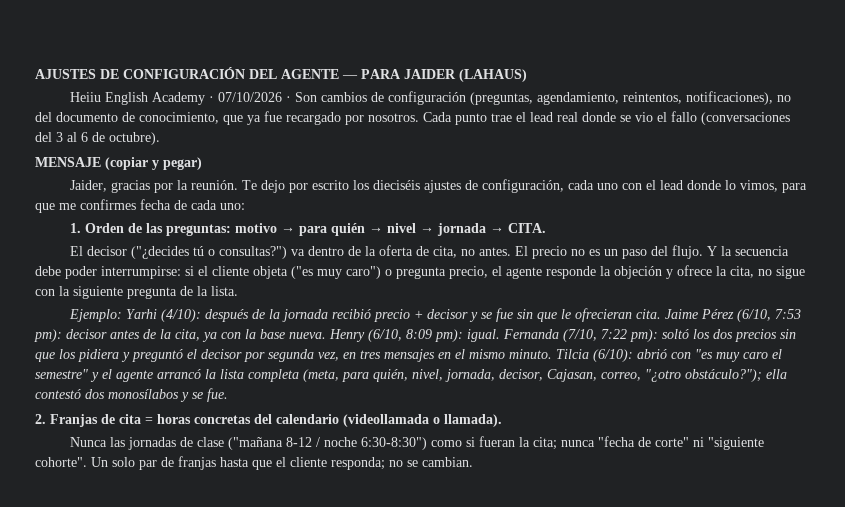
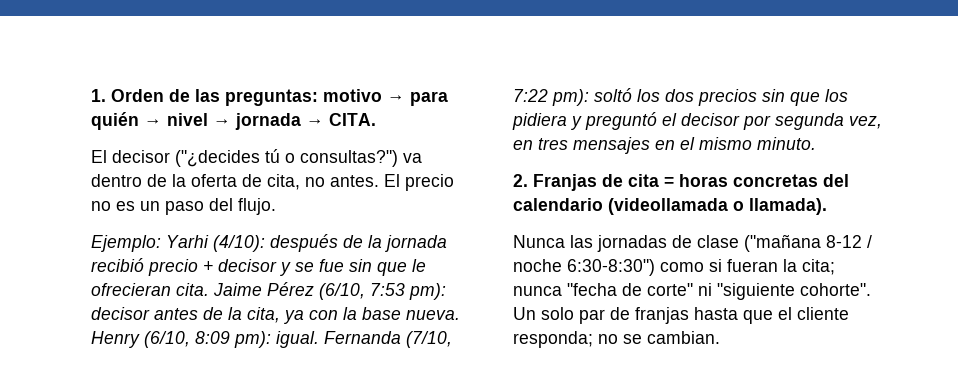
[35,67,527,82] [70,91,792,105] [35,111,790,125] [35,132,160,145] [35,157,202,170] [70,179,808,193] [35,199,245,213] AJUSTES DE CONFIGURACIÓN DEL AGENTE — PARA JAIDER (LAHAUS) // Heiiu English Academy · 07/10/2026 · Son cambios de configuración (preguntas, agendamiento, reintentos, notificaciones), no del documento de conocimiento, que ya fue recargado por nosotros. Cada punto trae el lead real donde se vio el fallo (conversaciones del 3 al 6 de octubre). // MENSAJE (copiar y pegar) // Jaider, gracias por la reunión. Te dejo por escrito los dieciséis ajustes de configuración, cada uno con el lead donde lo vimos, para que me confirmes fecha de cada uno: // -> (91, 95) none
[707,246,790,256] [35,265,805,279] [35,286,238,299] Y la secuencia debe poder interrumpirse: si el cliente objeta ("es muy caro") o pregunta precio, el agente responde la objeción y ofrece la cita, no sigue con la siguiente pregunta de la lista. -> (276, 206) none
[556,349,782,362] [35,369,787,382] [35,388,228,402] Tilcia (6/10): abrió con "es muy caro el semestre" y el agente arrancó la lista completa (meta, para quién, nivel, jornada, decisor, Cajasan, correo, "¿otro obstáculo?"); ella contestó dos monosílabos y se fue. -> (816, 143) none

